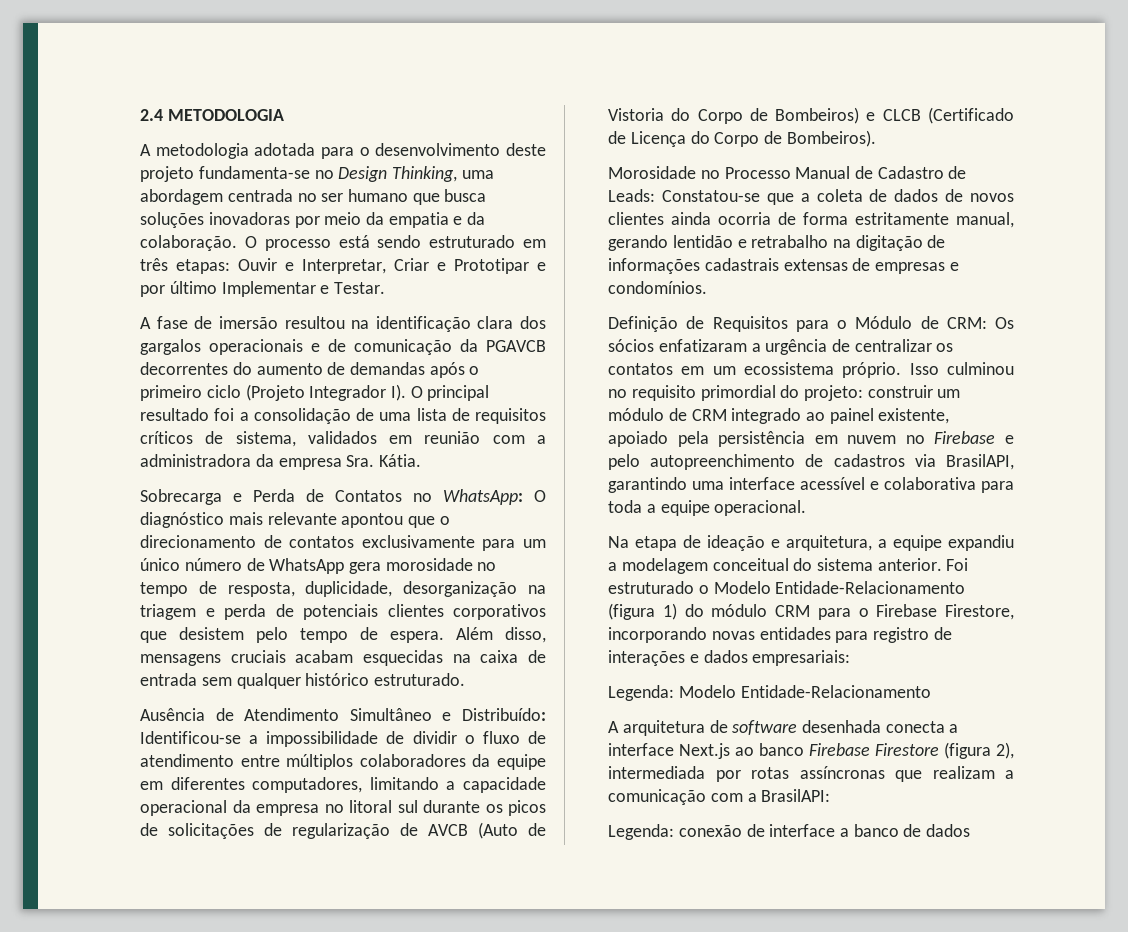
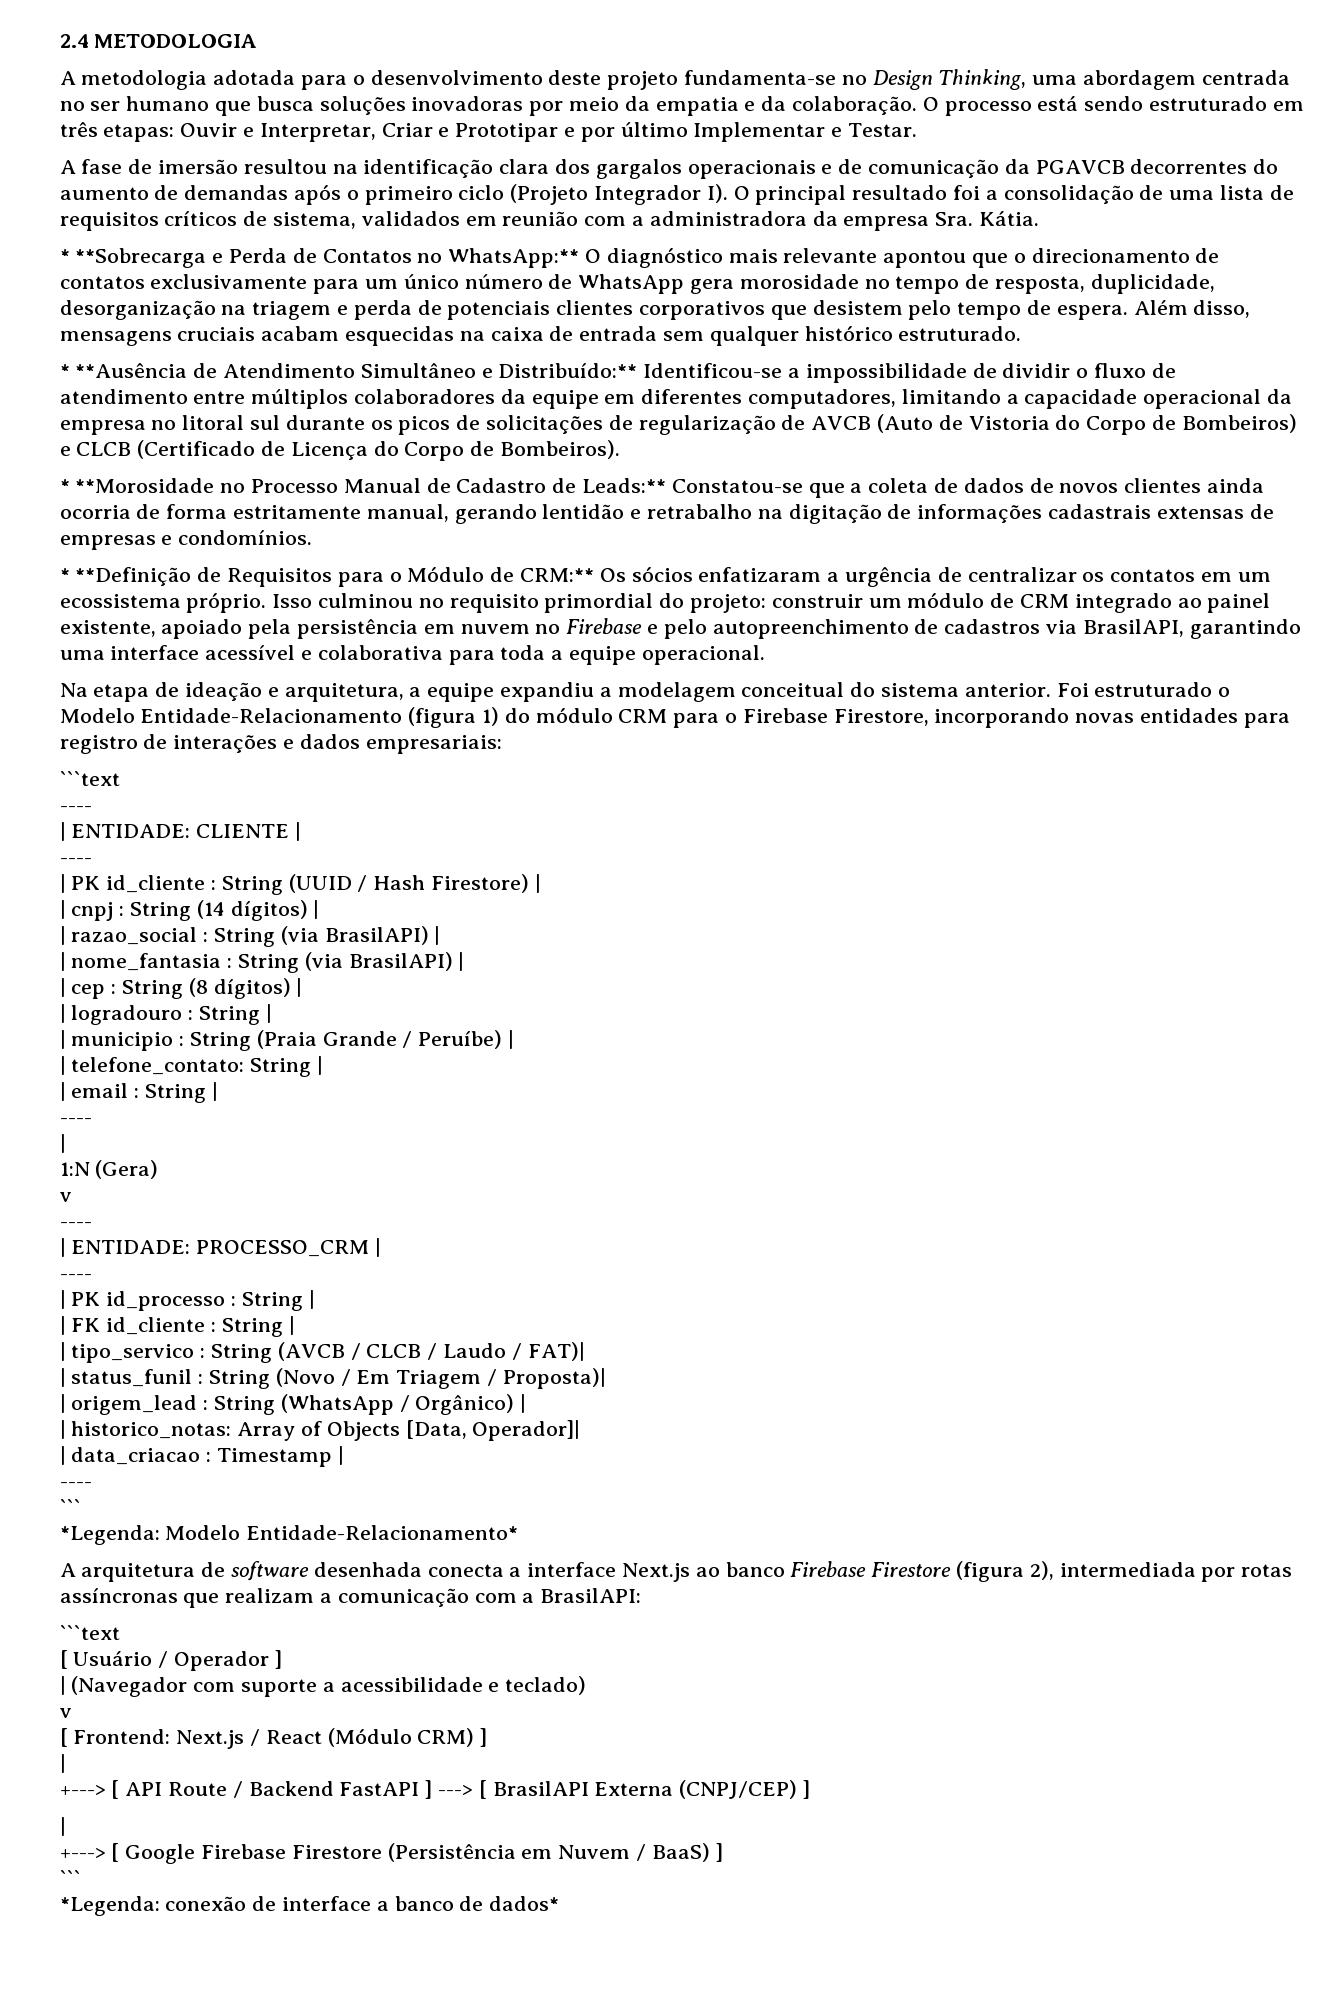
[140,489,223,505] Sobrecarga -> [59,248,207,268] * **Sobrecarga
[443,489,524,505] WhatsApp: -> [448,248,580,268] WhatsApp:**
[140,708,206,721] Ausência -> [59,363,188,378] * **Ausência
[461,708,546,721] Distribuído: -> [498,363,638,378] Distribuído:**
[608,166,697,179] Morosidade -> [59,478,215,493] * **Morosidade
[608,189,656,202] Leads: -> [582,478,667,493] Leads:**
[608,316,679,332] Definição -> [59,567,192,586] * **Definição
[946,317,987,329] CRM: -> [520,568,595,582] CRM:**
[608,685,931,701] Legenda: Modelo Entidade-Relacionamento -> [59,771,120,786] [59,806,92,812] [59,822,301,841] [59,858,92,864] [59,874,541,895] [59,900,320,921] [59,926,441,947] [59,952,465,973] [59,978,303,999] [59,1004,272,1025] [59,1030,515,1051] [59,1056,323,1077] [59,1082,218,1103] [59,1118,92,1124] [59,1134,66,1153] [59,1160,159,1179] [59,1192,72,1202] [59,1222,92,1228] [59,1238,381,1257] [59,1274,92,1280] [59,1290,315,1311] [59,1316,295,1337] [59,1342,585,1363] [59,1368,606,1389] [59,1394,527,1415] [59,1420,581,1441] [59,1446,344,1467] [59,1482,92,1488] [59,1499,81,1514] [59,1525,519,1545] ```text // ---- // | ENTIDADE: CLIENTE | // ---- // | PK id_cliente : String (UUID / Hash Firestore) | // | cnpj : String (14 dígitos) | // | razao_social : String (via BrasilAPI) | // | nome_fantasia : String (via BrasilAPI) | // | cep : String (8 dígitos) | // | logradouro : String | // | municipio : String (Praia Grande / Peruíbe) | // | telefone_contato: String | // | email : String | // ---- // | // 1:N (Gera) // v // ---- // | ENTIDADE: PROCESSO_CRM | // ---- // | PK id_processo : String | // | FK id_cliente : String | // | tipo_servico : String (AVCB / CLCB / Laudo / FAT)| // | status_funil : String (Novo / Em Triagem / Proposta)| // | origem_lead : String (WhatsApp / Orgânico) | // | historico_notas: Array of Objects [Data, Operador]| // | data_criacao : Timestamp | // ---- // ``` // *Legenda: Modelo Entidade-Relacionamento*
[608,824,675,840] Legenda: -> [59,1625,120,1640] [59,1650,282,1671] [59,1676,587,1697] [59,1708,72,1718] [59,1728,488,1749] [59,1754,66,1773] [59,1780,811,1799] [59,1817,66,1836] [59,1843,723,1864] [59,1870,81,1885] [59,1896,160,1916] ```text // [ Usuário / Operador ] // | (Navegador com suporte a acessibilidade e teclado) // v // [ Frontend: Next.js / React (Módulo CRM) ] // | // +---> [ API Route / Backend FastAPI ] ---> [ BrasilAPI Externa (CNPJ/CEP) ] // | // +---> [ Google Firebase Firestore (Persistência em Nuvem / BaaS) ] // ``` // *Legenda:
[926,824,971,837] dados -> [489,1896,560,1911] dados*

